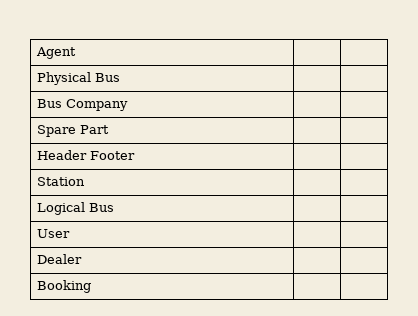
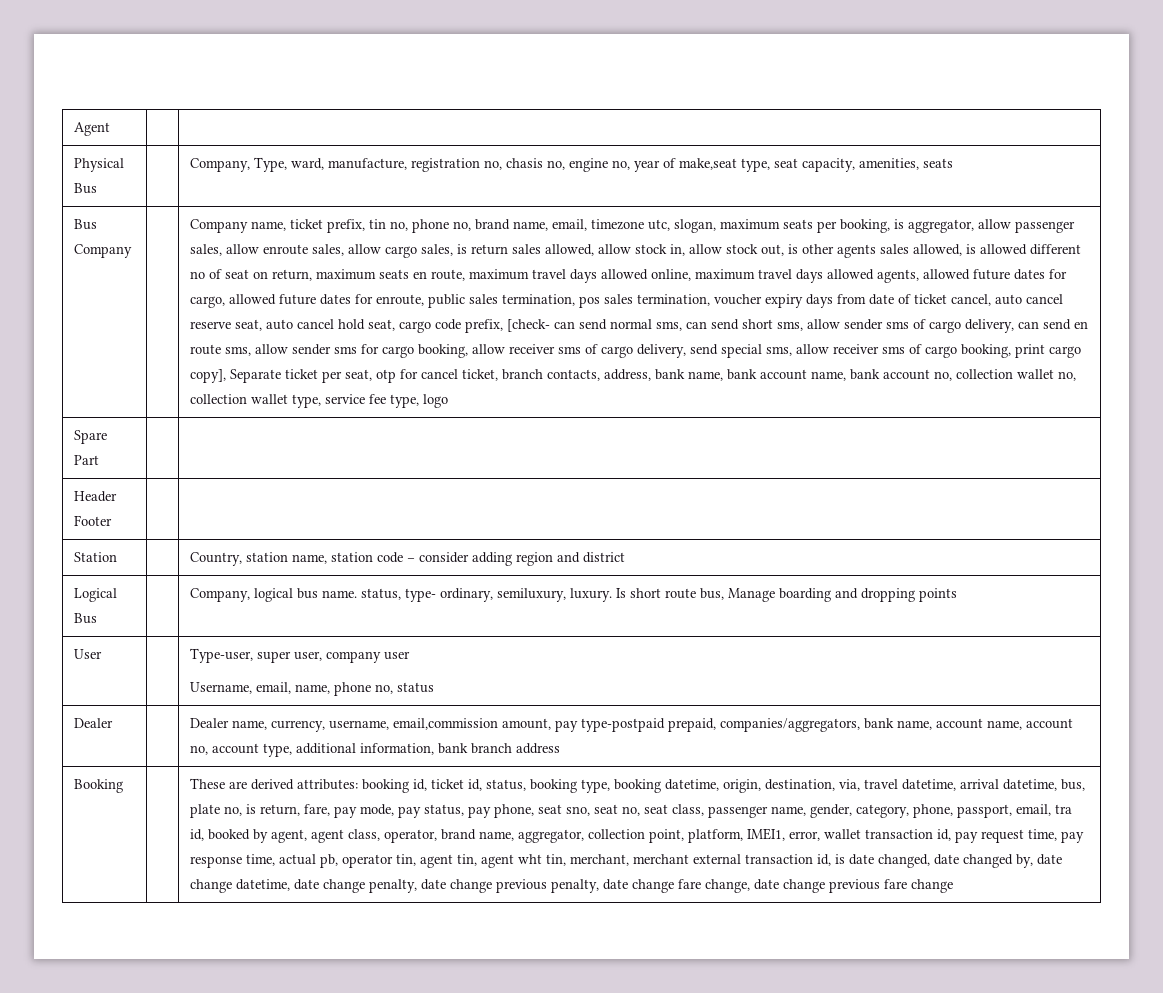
[36,99,128,111] // Bus Company | | -> [189,157,953,172] [73,219,97,230] [73,244,132,258] [189,219,1075,233] [189,244,1081,258] [189,269,1067,283] [189,294,1063,308] [189,319,1088,333] [189,344,1081,358] [189,369,1076,383] [189,394,448,408] Company, Type, ward, manufacture, registration no, chasis no, engine no, year of make,seat type, seat capacity, amenities, seats // Bus Company | | Company name, ticket prefix, tin no, phone no, brand name, email, timezone utc, slogan, maximum seats per booking, is aggregator, allow passenger sales, allow enroute sales, allow cargo sales, is return sales allowed, allow stock in, allow stock out, is other agents sales allowed, is allowed different no of seat on return, maximum seats en route, maximum travel days allowed online, maximum travel days allowed agents, allowed future dates for cargo, allowed future dates for enroute, public sales termination, pos sales termination, voucher expiry days from date of ticket cancel, auto cancel reserve seat, auto cancel hold seat, cargo code prefix, [check- can send normal sms, can send short sms, allow sender sms of cargo delivery, can send en route sms, allow sender sms for cargo booking, allow receiver sms of cargo delivery, send special sms, allow receiver sms of cargo booking, print cargo copy], Separate ticket per seat, otp for cancel ticket, branch contacts, address, bank name, bank account name, bank account no, collection wallet no, collection wallet type, service fee type, logo
[36,202,114,215] [36,229,70,238] [36,254,82,264] [36,280,91,293] // Logical Bus | | // User | | // Dealer | | // Booking | | -> [189,552,625,566] [73,588,117,602] [73,613,97,624] [189,588,957,602] [73,649,102,659] [189,648,410,663] [189,682,434,696] [73,718,113,728] [189,718,1073,732] [189,743,560,757] [73,779,123,793] [189,778,1085,793] [189,804,1072,818] [189,828,1084,843] [189,854,1062,868] [189,879,953,893] Country, station name, station code – consider adding region and district // Logical Bus | | Company, logical bus name. status, type- ordinary, semiluxury, luxury. Is short route bus, Manage boarding and dropping points // User | | Type-user, super user, company user // Username, email, name, phone no, status // Dealer | | Dealer name, currency, username, email,commission amount, pay type-postpaid prepaid, companies/aggregators, bank name, account name, account no, account type, additional information, bank branch address // Booking | | These are derived attributes: booking id, ticket id, status, booking type, booking datetime, origin, destination, via, travel datetime, arrival datetime, bus, plate no, is return, fare, pay mode, pay status, pay phone, seat sno, seat no, seat class, passenger name, gender, category, phone, passport, email, tra id, booked by agent, agent class, operator, brand name, aggregator, collection point, platform, IMEI1, error, wallet transaction id, pay request time, pay response time, actual pb, operator tin, agent tin, agent wht tin, merchant, merchant external transaction id, is date changed, date changed by, date change datetime, date change penalty, date change previous penalty, date change fare change, date change previous fare change

